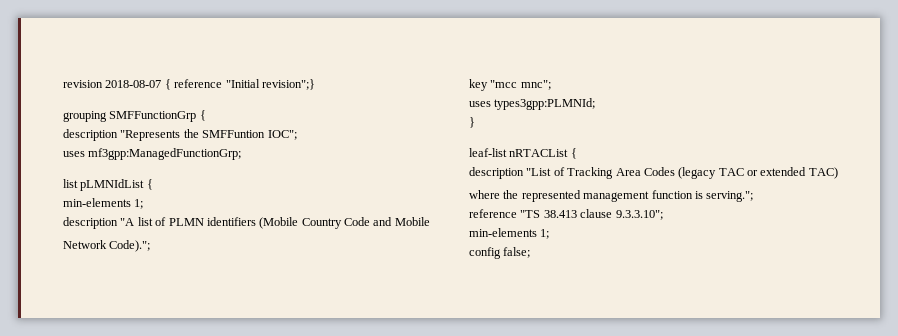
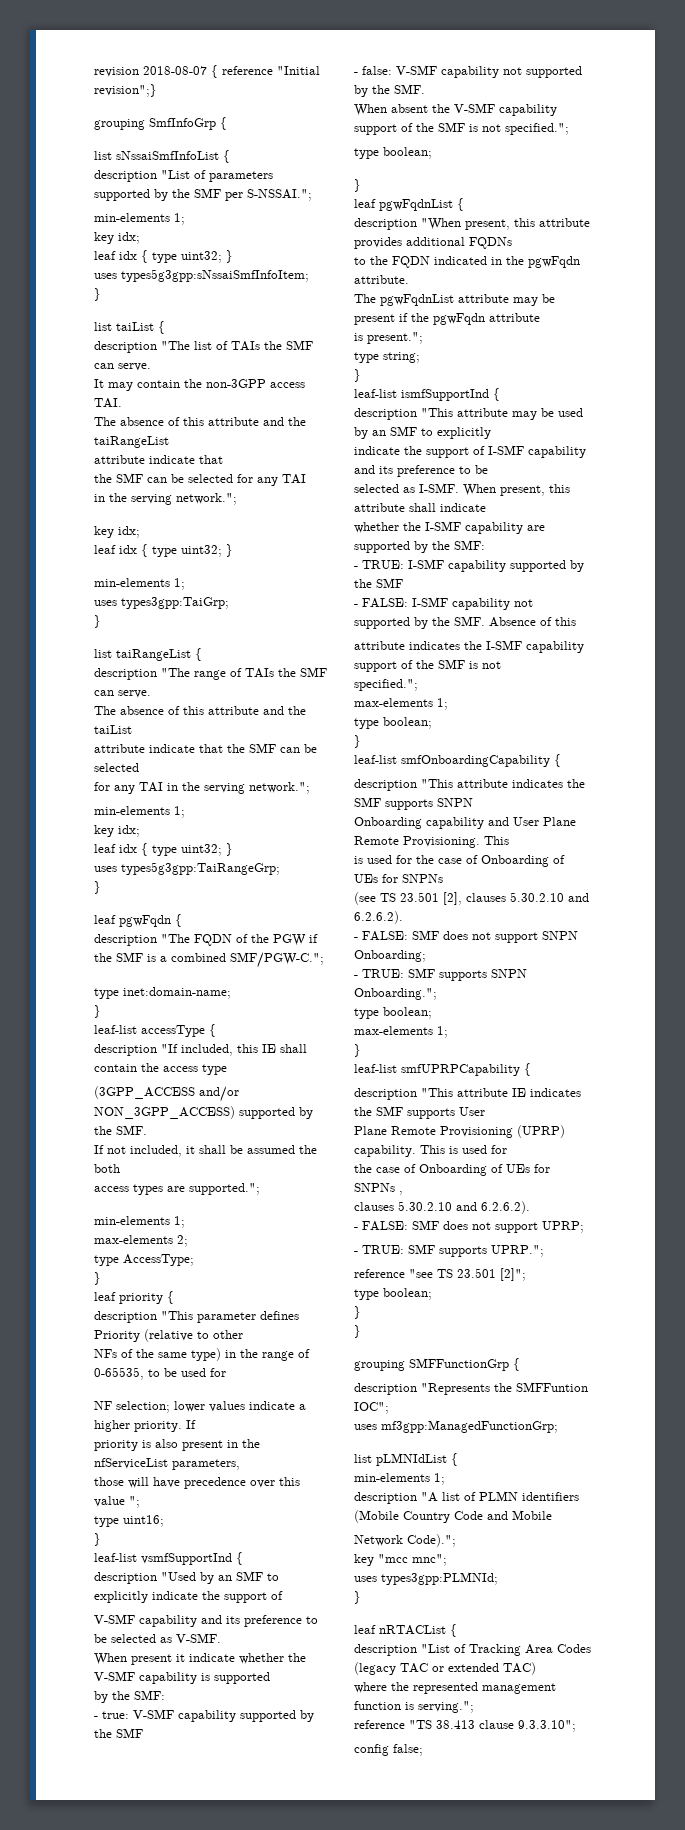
(315, 84) none -> [94,117,227,130] [94,150,230,163] [94,170,273,182] [94,188,312,201] [94,213,185,225] [94,232,140,244] [94,250,233,263] [94,269,309,282] [94,288,101,301] [94,321,165,334] [94,340,313,353] [94,363,151,371] [94,379,305,391] [94,398,122,408] [94,417,306,426] [94,436,169,448] [94,455,223,464] [94,473,306,486] [94,493,237,505] [94,526,140,538] [94,544,233,557] [94,578,185,590] [94,597,229,609] [94,615,101,628] [94,648,202,661] [94,667,327,680] [94,690,151,698] [94,706,306,715] [94,725,132,734] [94,743,317,753] [94,763,139,772] [94,782,310,794] [94,806,185,818] [94,825,140,837] [94,843,233,856] [94,862,280,875] [94,881,101,894] [94,914,182,927] [94,934,318,946] [94,952,324,968] [94,987,231,999] [94,1005,101,1018] [94,1024,216,1037] [94,1044,307,1056] [94,1063,227,1075] [94,1086,239,1102] [94,1106,313,1119] [94,1125,147,1135] [94,1145,317,1157] [94,1164,120,1173] [94,1183,260,1195] [94,1216,185,1228] [94,1235,188,1247] [94,1254,194,1266] [94,1272,101,1285] [94,1291,174,1304] [94,1311,299,1323] [94,1329,243,1342] [94,1348,310,1361] [94,1367,226,1380] [94,1401,306,1413] [94,1420,196,1432] [94,1439,260,1451] [94,1458,240,1470] [94,1477,300,1489] [94,1496,140,1508] [94,1515,164,1527] [94,1533,101,1546] [94,1552,243,1565] [94,1571,279,1584] [94,1591,283,1603] [94,1614,318,1627] [94,1633,221,1643] [94,1653,306,1665] [94,1671,270,1684] [94,1690,165,1703] [94,1709,314,1722] [94,1728,143,1738] [354,65,582,78] [354,84,425,97] [354,103,557,116] [354,122,569,135] [354,147,432,159] [354,179,361,192] [354,198,464,211] [354,218,590,230] [354,237,512,249] [354,256,580,268] [354,275,409,284] [354,294,555,306] [354,313,540,325] [354,332,423,344] [354,352,420,363] [354,369,361,382] [354,388,500,401] [354,408,583,420] [354,426,491,439] [354,445,586,458] [354,465,488,477] [354,483,570,496] [354,503,486,512] [354,521,545,534] [354,540,485,553] [354,559,584,572] [354,578,403,588] [354,597,533,610] [354,616,576,629] [354,640,584,653] [354,659,501,672] [354,679,418,691] [354,698,448,710] [354,717,432,729] [354,735,361,748] [354,754,561,767] [354,779,585,791] [354,797,473,810] [354,817,576,829] [354,836,509,848] [354,855,565,867] [354,874,443,883] [354,892,589,905] [354,911,403,924] [354,930,578,943] [354,950,426,962] [354,968,527,981] [354,988,437,1000] [354,1007,432,1019] [354,1026,448,1038] [354,1044,361,1057] [354,1063,531,1076] [354,1088,581,1100] [354,1106,485,1119] [354,1125,565,1138] [354,1145,507,1157] [354,1164,550,1176] [354,1183,403,1195] [354,1201,530,1214] [354,1220,584,1233] [354,1244,544,1257] [354,1268,526,1281] [354,1288,432,1300] [354,1306,361,1319] [354,1325,361,1338] // grouping SmfInfoGrp { // list sNssaiSmfInfoList { // description "List of parameters supported by the SMF per S-NSSAI."; // min-elements 1; // key idx; // leaf idx { type uint32; } // uses types5g3gpp:sNssaiSmfInfoItem; // } // list taiList { // description "The list of TAIs the SMF can serve. // It may contain the non-3GPP access TAI. // The absence of this attribute and the taiRangeList // attribute indicate that // the SMF can be selected for any TAI // in the serving network."; // key idx; // leaf idx { type uint32; } // min-elements 1; // uses types3gpp:TaiGrp; // } // list taiRangeList { // description "The range of TAIs the SMF can serve. // The absence of this attribute and the taiList // attribute indicate that the SMF can be selected // for any TAI in the serving network."; // min-elements 1; // key idx; // leaf idx { type uint32; } // uses types5g3gpp:TaiRangeGrp; // } // leaf pgwFqdn { // description "The FQDN of the PGW if the SMF is a combined SMF/PGW-C."; // type inet:domain-name; // } // leaf-list accessType { // description "If included, this IE shall contain the access type // (3GPP_ACCESS and/or NON_3GPP_ACCESS) supported by the SMF. // If not included, it shall be assumed the both // access types are supported."; // min-elements 1; // max-elements 2; // type AccessType; // } // leaf priority { // description "This parameter defines Priority (relative to other // NFs of the same type) in the range of 0-65535, to be used for // NF selection; lower values indicate a higher priority. If // priority is also present in the nfServiceList parameters, // those will have precedence over this value "; // type uint16; // } // leaf-list vsmfSupportInd { // description "Used by an SMF to explicitly indicate the support of // V-SMF capability and its preference to be selected as V-SMF. // When present it indicate whether the V-SMF capability is supported // by the SMF: // - true: V-SMF capability supported by the SMF // - false: V-SMF capability not supported by the SMF. // When absent the V-SMF capability support of the SMF is not specified."; // type boolean; // } // leaf pgwFqdnList { // description "When present, this attribute provides additional FQDNs // to the FQDN indicated in the pgwFqdn attribute. // The pgwFqdnList attribute may be present if the pgwFqdn attribute // is present."; // type string; // } // leaf-list ismfSupportInd { // description "This attribute may be used by an SMF to explicitly // indicate the support of I-SMF capability and its preference to be // selected as I-SMF. When present, this attribute shall indicate // whether the I-SMF capability are supported by the SMF: // - TRUE: I-SMF capability supported by the SMF // - FALSE: I-SMF capability not supported by the SMF. Absence of this // attribute indicates the I-SMF capability support of the SMF is not // specified."; // max-elements 1; // type boolean; // } // leaf-list smfOnboardingCapability { // description "This attribute indicates the SMF supports SNPN // Onboarding capability and User Plane Remote Provisioning. This // is used for the case of Onboarding of UEs for SNPNs // (see TS 23.501 [2], clauses 5.30.2.10 and 6.2.6.2). // - FALSE: SMF does not support SNPN Onboarding; // - TRUE: SMF supports SNPN Onboarding."; // type boolean; // max-elements 1; // } // leaf-list smfUPRPCapability { // description "This attribute IE indicates the SMF supports User // Plane Remote Provisioning (UPRP) capability. This is used for // the case of Onboarding of UEs for SNPNs , // clauses 5.30.2.10 and 6.2.6.2). // - FALSE: SMF does not support UPRP; // - TRUE: SMF supports UPRP."; // reference "see TS 23.501 [2]"; // type boolean; // } // }
[469,148,507,157] leaf-list -> [354,1625,376,1634] leaf
[469,228,550,239] // min-elements 1; -> (576, 1726) none

